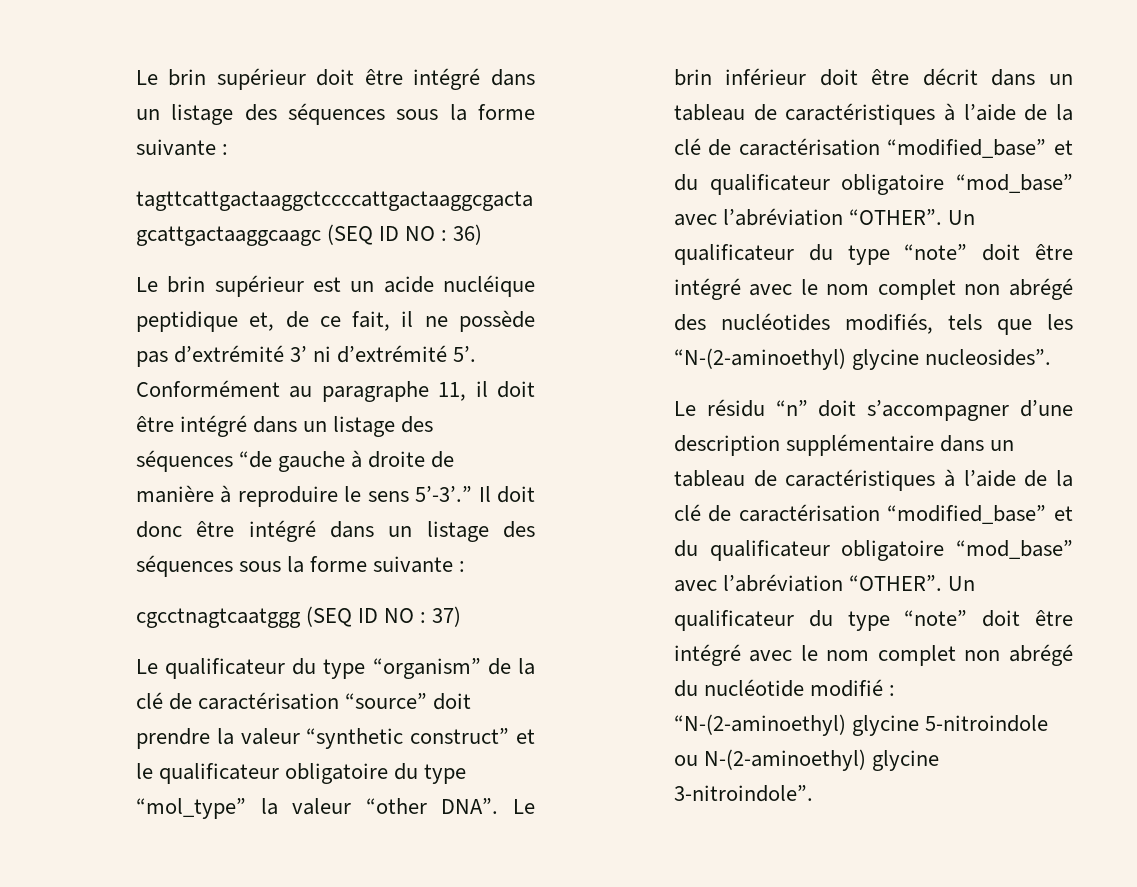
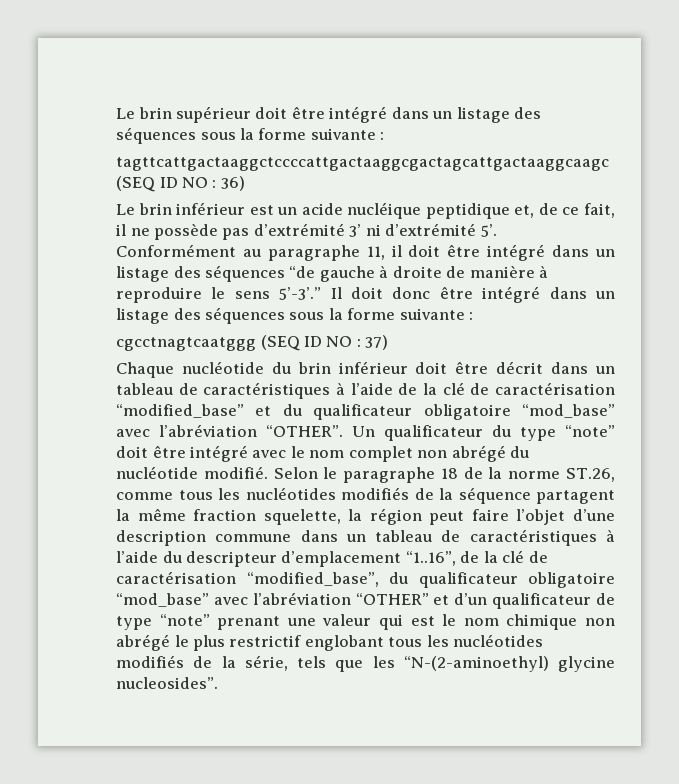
[214,275,304,297] supérieur -> [176,202,246,215] inférieur
[135,658,535,679] [135,692,472,710] [135,728,535,749] [135,763,467,784] [135,798,535,819] Le qualificateur du type “organism” de la clé de caractérisation “source” doit prendre la valeur “synthetic construct” et le qualificateur obligatoire du type “mol_type” la valeur “other DNA”. Le -> [116,361,291,378] Chaque nucléotide du
[673,313,1073,335] [673,348,1052,370] [673,399,1010,421] des nucléotides modifiés, tels que les “N-(2-aminoethyl) glycine nucleosides”. // Le résidu “n” doit s’accompagner -> [510,446,530,458] [116,466,616,483] [116,487,615,504] [116,508,566,525] du nucléotide modifié. Selon le paragraphe 18 de la norme ST.26, comme tous les nucléotides modifiés de la séquence partagent la même fraction squelette, la région peut faire l’objet
[785,434,1015,456] [673,469,1073,491] [673,504,1073,524] [673,540,1073,561] [673,574,976,592] [673,610,1073,631] [673,644,1073,666] [673,679,896,697] [673,714,1049,736] [673,749,940,771] [673,785,813,802] supplémentaire dans un tableau de caractéristiques à l’aide de la clé de caractérisation “modified_base” et du qualificateur obligatoire “mod_base” avec l’abréviation “OTHER”. Un qualificateur du type “note” doit être intégré avec le nom complet non abrégé du nucléotide modifié : “N-(2-aminoethyl) glycine 5-nitroindole ou N-(2-aminoethyl) glycine 3-nitroindole”. -> [215,529,615,546] [116,550,548,567] [116,571,615,588] [116,592,615,609] [116,614,616,630] [116,634,544,651] [116,655,615,672] [116,677,219,689] commune dans un tableau de caractéristiques à l’aide du descripteur d’emplacement “1..16”, de la clé de caractérisation “modified_base”, du qualificateur obligatoire “mod_base” avec l’abréviation “OTHER” et d’un qualificateur de type “note” prenant une valeur qui est le nom chimique non abrégé le plus restrictif englobant tous les nucléotides modifiés de la série, tels que les “N-(2-aminoethyl) glycine nucleosides”.

